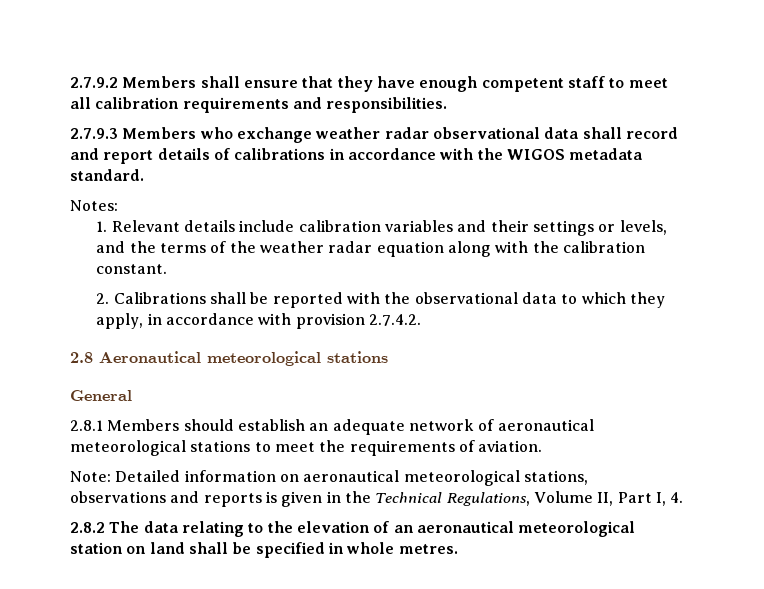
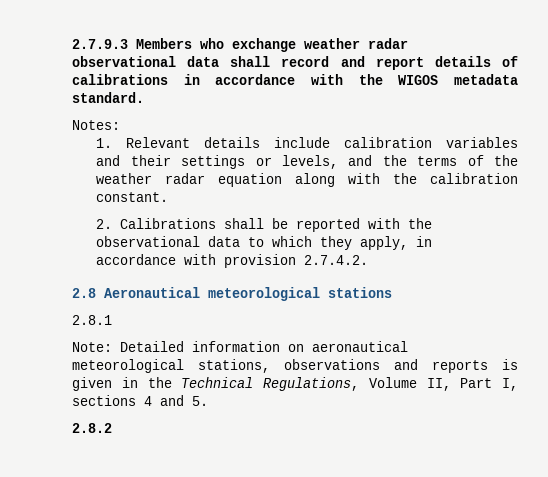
[70,76,668,92] [70,97,448,113] 2.7.9.2 Members shall ensure that they have enough competent staff to meet all calibration requirements and responsibilities. // -> (72, 44) none
[70,390,132,401] // General -> (392, 292) none
[107,419,594,435] [70,440,543,456] Members should establish an adequate network of aeronautical meteorological stations to meet the requirements of aviation. -> (112, 320) none
[670,492,684,503] [70,521,636,537] [70,542,458,558] 4. // 2.8.2 The data relating to the elevation of an aeronautical meteorological station on land shall be specified in whole metres. -> [72,395,208,406] [72,423,112,433] sections 4 and 5. // 2.8.2

